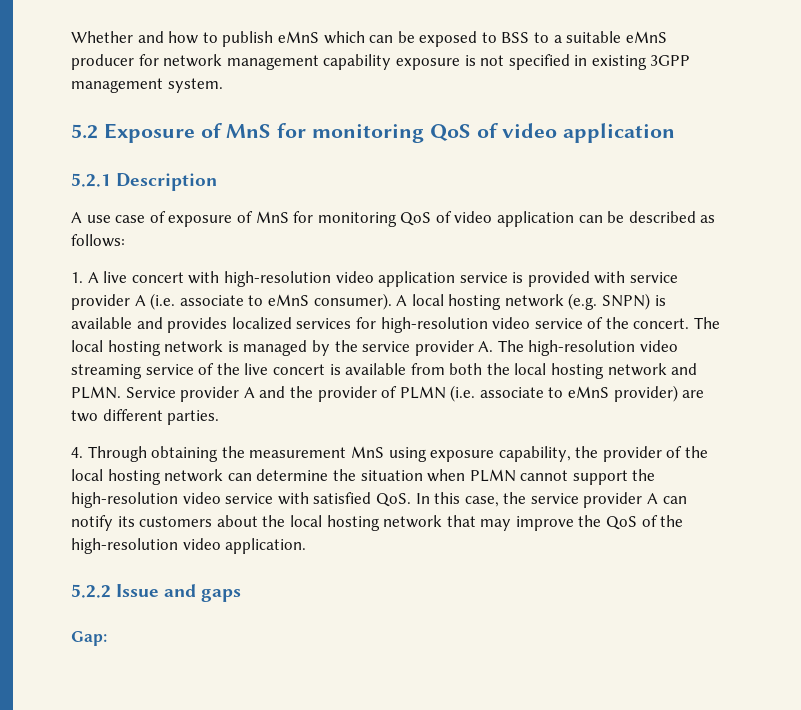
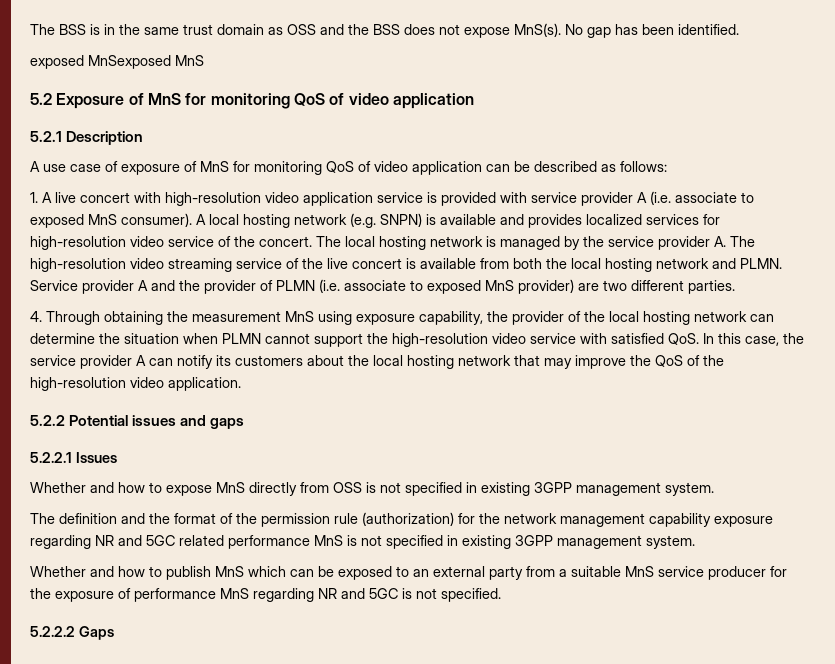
[71,31,667,47] [71,54,691,70] [71,78,223,93] Whether and how to publish eMnS which can be exposed to BSS to a suitable eMnS producer for network management capability exposure is not specified in existing 3GPP management system. -> [30,23,739,38] [30,55,204,69] The BSS is in the same trust domain as OSS and the BSS does not expose MnS(s). No gap has been identified. // exposed MnSexposed MnS
[267,294,309,306] eMnS -> [30,214,117,228] exposed MnS
[568,386,610,398] eMnS -> [427,280,514,294] exposed MnS
[116,584,160,597] Issue -> [69,415,177,426] Potential issues
[71,631,107,646] Gap: -> [30,452,117,463] [30,482,714,496] [30,512,773,527] [30,535,695,549] [30,566,787,580] [30,588,501,602] [30,626,114,640] 5.2.2.1 Issues // Whether and how to expose MnS directly from OSS is not specified in existing 3GPP management system. // The definition and the format of the permission rule (authorization) for the network management capability exposure regarding NR and 5GC related performance MnS is not specified in existing 3GPP management system. // Whether and how to publish MnS which can be exposed to an external party from a suitable MnS service producer for the exposure of performance MnS regarding NR and 5GC is not specified. // 5.2.2.2 Gaps

